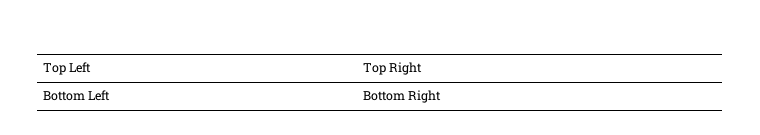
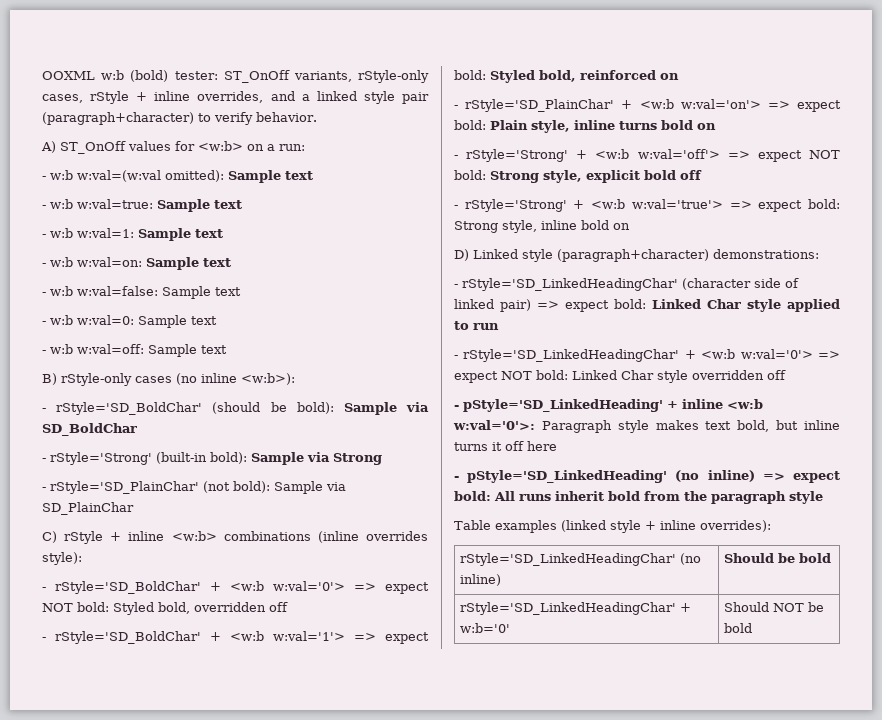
[42,62,92,75] [362,62,423,75] [42,90,111,101] [362,90,442,103] Top Left | Top Right // Bottom Left | Bottom Right -> [42,70,429,83] [42,91,429,104] [42,112,317,125] [41,141,305,154] [42,170,313,183] [42,199,242,212] [42,228,223,241] [42,257,231,270] [42,286,241,299] [42,315,217,328] [42,344,227,357] [42,373,295,386] [42,402,429,415] [42,423,137,436] [42,452,382,465] [42,481,346,494] [42,502,134,515] [42,531,428,544] [42,552,82,565] [42,581,429,594] [42,602,288,615] [42,631,429,644] [454,70,679,83] [454,99,841,112] [454,120,716,133] [454,149,840,162] [454,170,702,183] [454,199,840,212] [454,220,630,233] [454,249,819,262] [454,278,799,291] [454,299,840,312] [454,321,499,330] [454,349,840,362] [454,370,786,383] [454,399,763,412] [453,420,840,433] [454,441,557,451] [454,470,840,483] [454,491,823,504] [454,520,771,533] [459,553,701,566] [459,574,501,586] [723,553,831,563] [459,602,691,615] [459,623,510,633] [723,602,824,612] [723,623,752,633] OOXML w:b (bold) tester: ST_OnOff variants, rStyle-only cases, rStyle + inline overrides, and a linked style pair (paragraph+character) to verify behavior. // A) ST_OnOff values for <w:b> on a run: // - w:b w:val=(w:val omitted): Sample text // - w:b w:val=true: Sample text // - w:b w:val=1: Sample text // - w:b w:val=on: Sample text // - w:b w:val=false: Sample text // - w:b w:val=0: Sample text // - w:b w:val=off: Sample text // B) rStyle-only cases (no inline <w:b>): // - rStyle='SD_BoldChar' (should be bold): Sample via SD_BoldChar // - rStyle='Strong' (built-in bold): Sample via Strong // - rStyle='SD_PlainChar' (not bold): Sample via SD_PlainChar // C) rStyle + inline <w:b> combinations (inline overrides style): // - rStyle='SD_BoldChar' + <w:b w:val='0'> => expect NOT bold: Styled bold, overridden off // - rStyle='SD_BoldChar' + <w:b w:val='1'> => expect bold: Styled bold, reinforced on // - rStyle='SD_PlainChar' + <w:b w:val='on'> => expect bold: Plain style, inline turns bold on // - rStyle='Strong' + <w:b w:val='off'> => expect NOT bold: Strong style, explicit bold off // - rStyle='Strong' + <w:b w:val='true'> => expect bold: Strong style, inline bold on // D) Linked style (paragraph+character) demonstrations: // - rStyle='SD_LinkedHeadingChar' (character side of linked pair) => expect bold: Linked Char style applied to run // - rStyle='SD_LinkedHeadingChar' + <w:b w:val='0'> => expect NOT bold: Linked Char style overridden off // - pStyle='SD_LinkedHeading' + inline <w:b w:val='0'>: Paragraph style makes text bold, but inline turns it off here // - pStyle='SD_LinkedHeading' (no inline) => expect bold: All runs inherit bold from the paragraph style // Table examples (linked style + inline overrides): // rStyle='SD_LinkedHeadingChar' (no inline) | Should be bold // rStyle='SD_LinkedHeadingChar' + w:b='0' | Should NOT be bold

